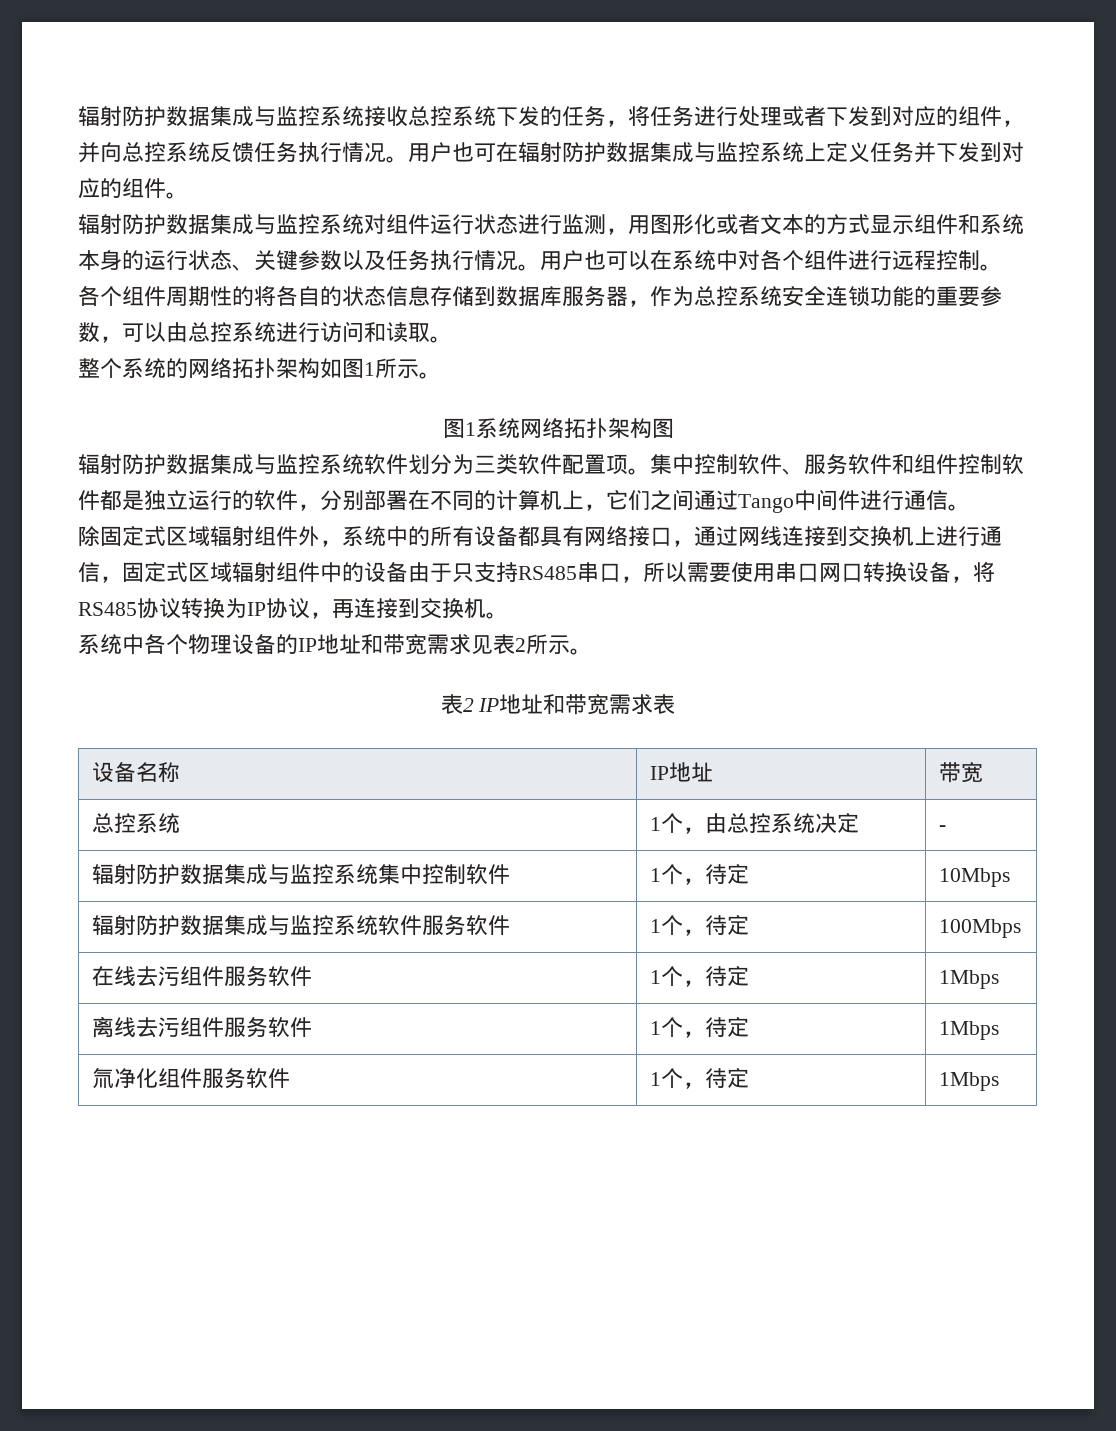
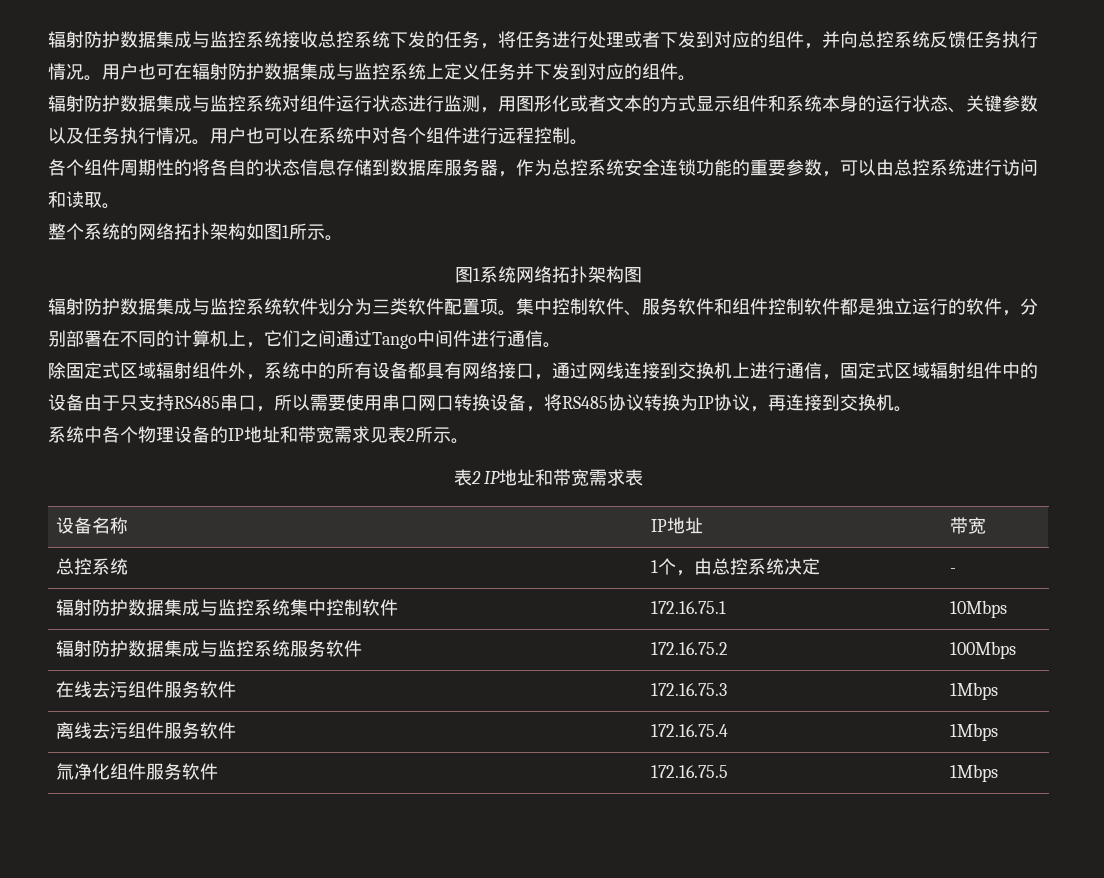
[650,864,750,885] 1个，待定 -> [651,601,727,614] 172.16.75.1
[378,915,511,936] [650,915,750,936] 软件服务软件 | 1个，待定 -> [290,640,363,657] [651,642,729,655] 服务软件 | 172.16.75.2
[650,966,750,987] 1个，待定 -> [651,683,728,696] 172.16.75.3
[650,1017,750,1038] 1个，待定 -> [651,724,729,737] 172.16.75.4
[650,1068,750,1089] 1个，待定 -> [651,765,729,778] 172.16.75.5

